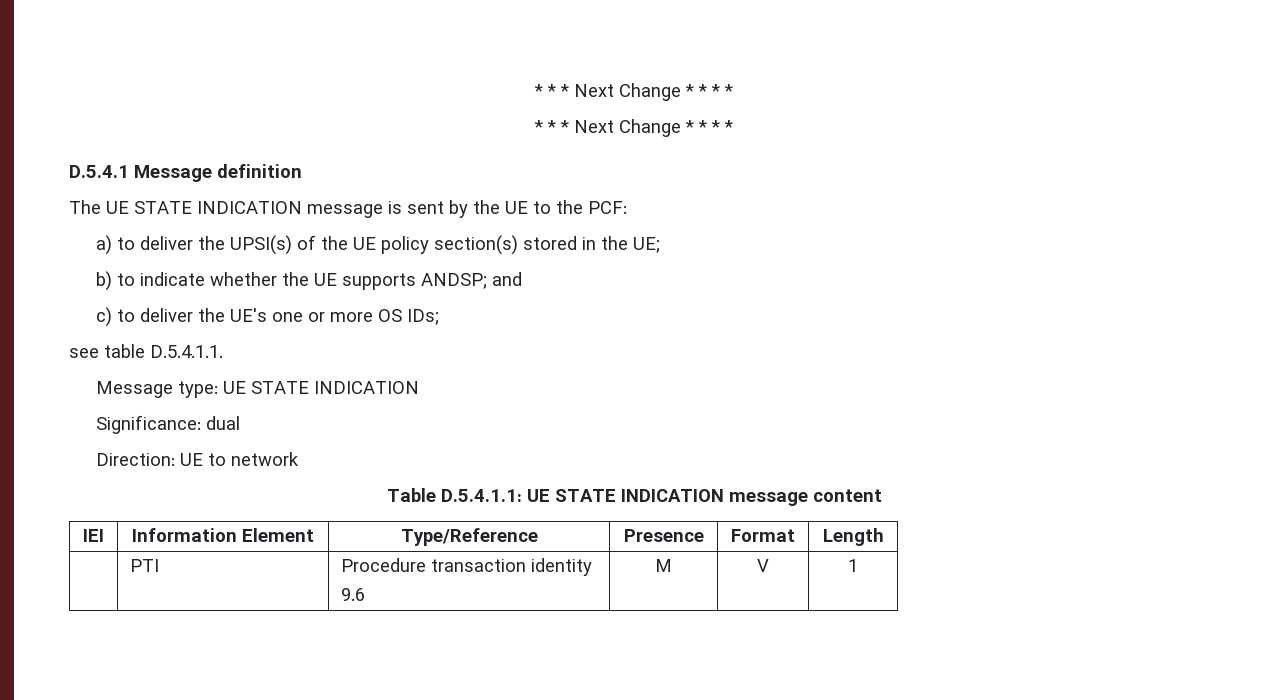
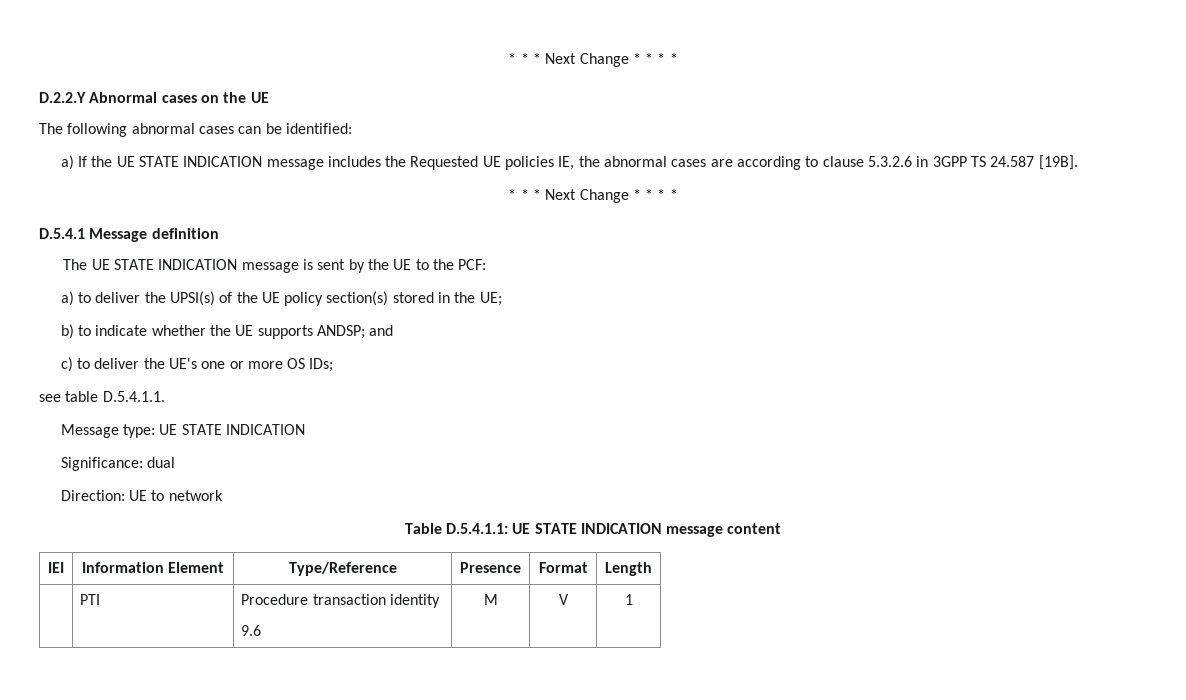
[534,83,733,101] * * * Next Change * * * * -> [508,53,678,67] [39,92,269,103] [39,123,352,137] [60,155,1078,170] * * * Next Change * * * * // D.2.2.Y Abnormal cases on the UE // The following abnormal cases can be identified: // a) If the UE STATE INDICATION message includes the Requested UE policies IE, the abnormal cases are according to clause 5.3.2.6 in 3GPP TS 24.587 [19B].

